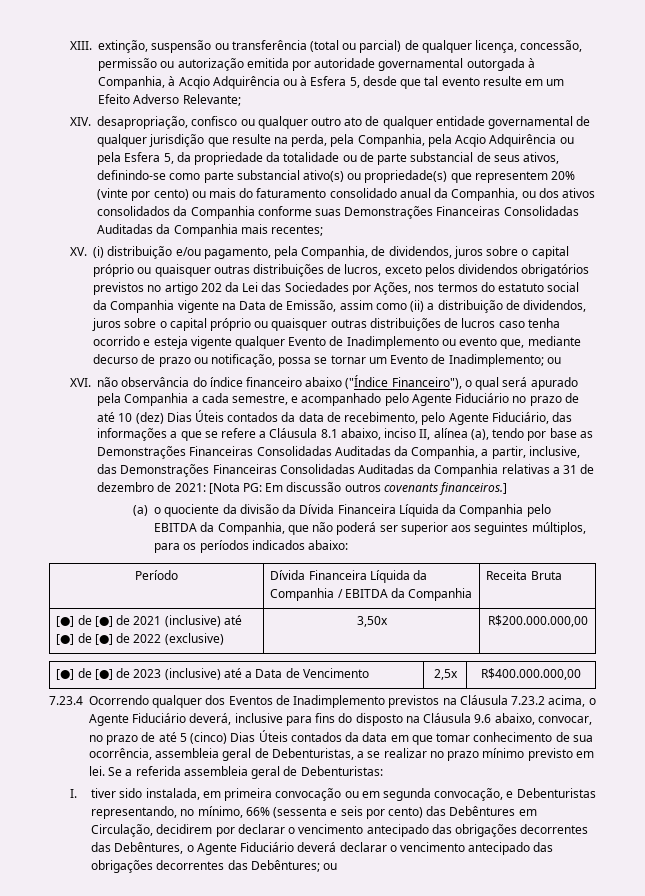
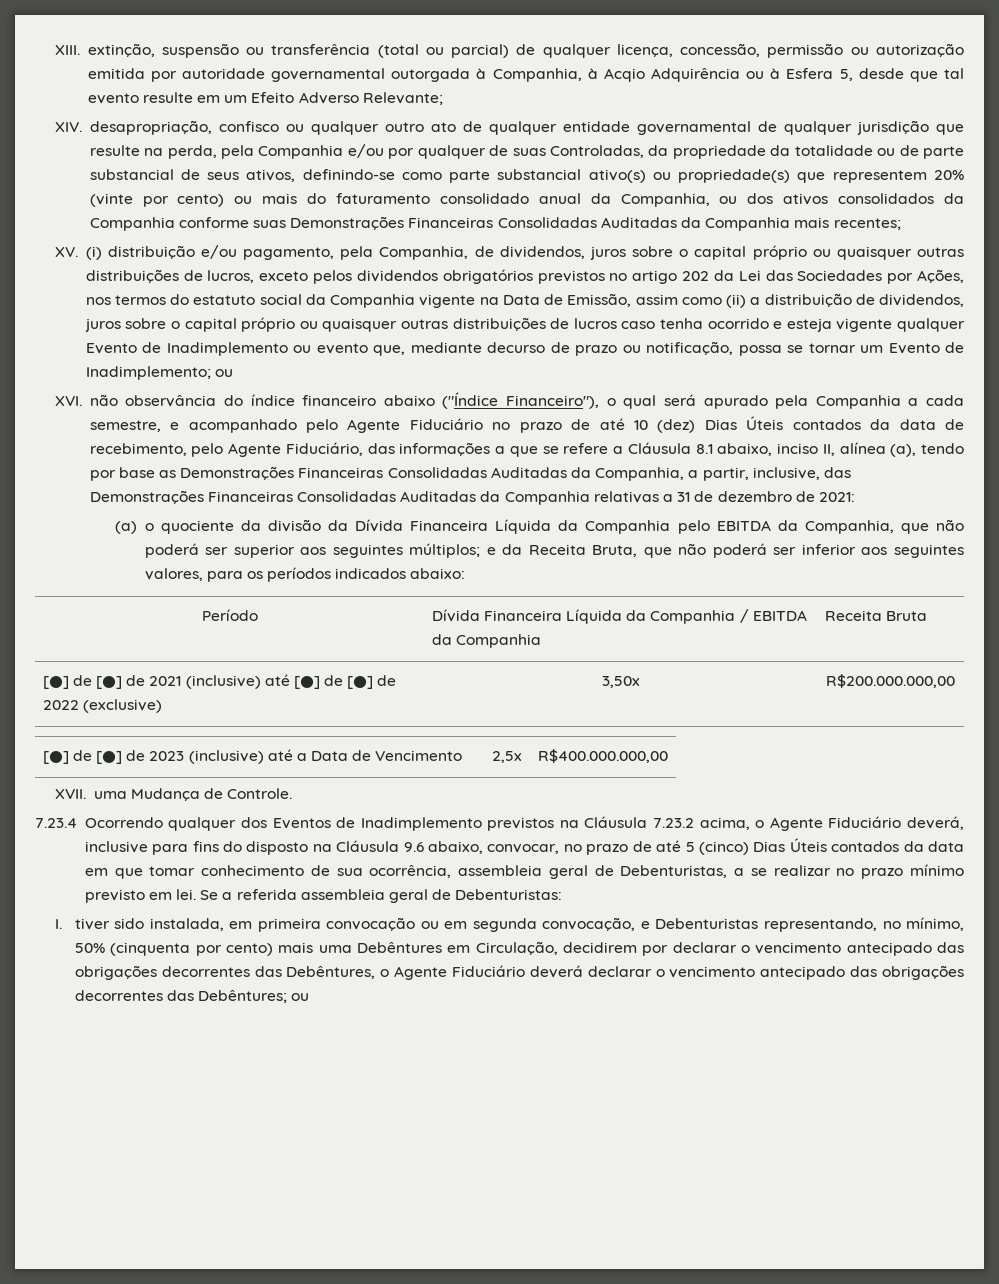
[357,134,574,147] [97,152,174,165] Companhia, pela Acqio Adquirência ou pela Esfera 5, -> [258,144,644,159] Companhia e/ou por qualquer de suas Controladas,
[208,482,508,495] [Nota PG: Em discussão outros covenants financeiros.] -> (855, 497) none
[531,522,586,535] múltiplos, -> [409,543,964,558] [144,568,203,581] múltiplos; e da Receita Bruta, que não poderá ser inferior aos seguintes valores,
(581, 674) none -> [54,788,293,801] // XVII. uma Mudança de Controle.
[245,806,447,819] 66% (sessenta e seis por cento) das -> [74,942,352,956] 50% (cinquenta por cento) mais uma

